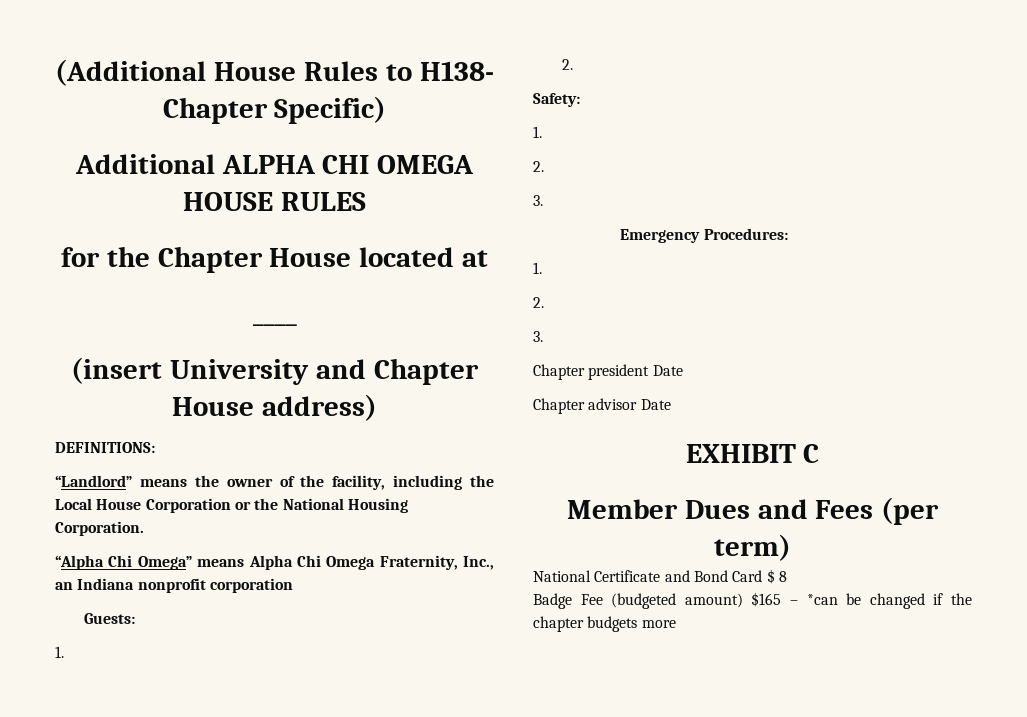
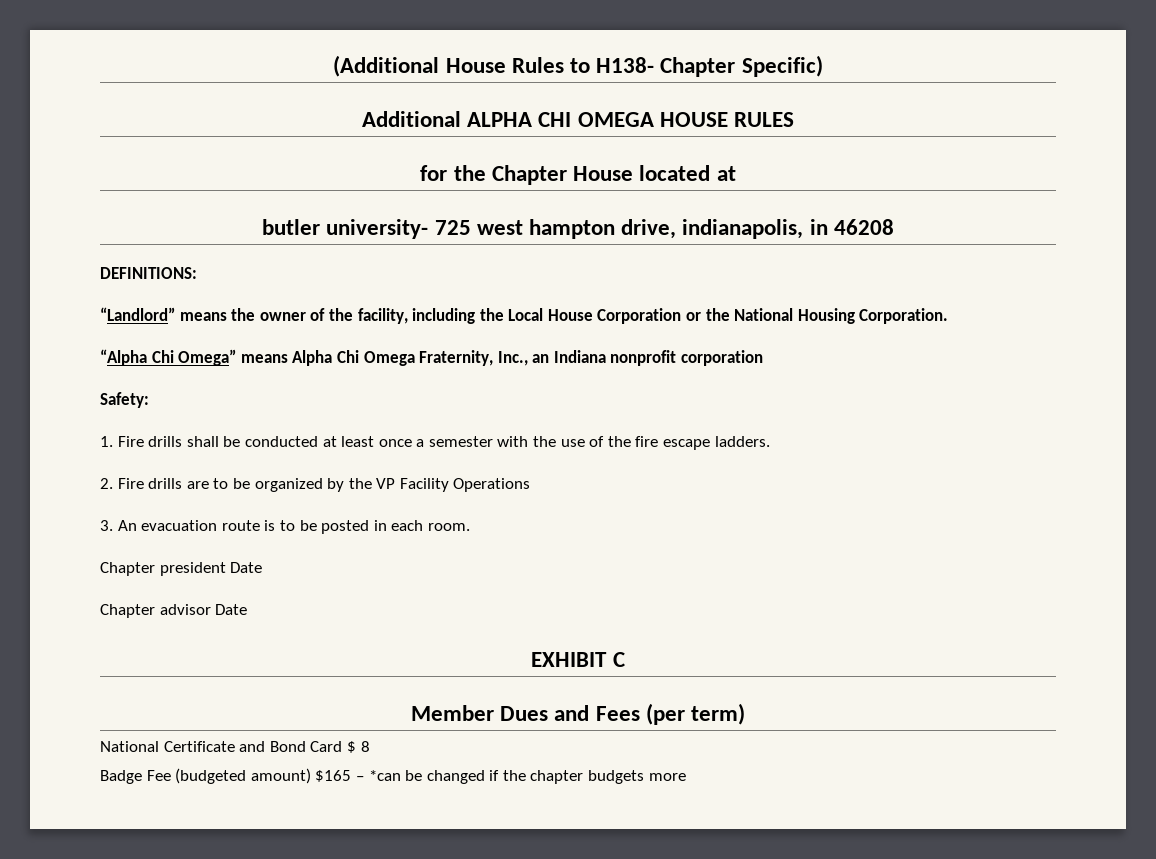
[252,323,297,326] [71,357,479,385] [172,394,377,421] ____ // (insert University and Chapter House address) -> [262,219,894,239] butler university- 725 west hampton drive, indianapolis, in 46208
[84,613,136,624] [55,646,64,658] [562,59,574,70] // Guests: // 1. // 2. -> (764, 358) none
[533,161,544,172] [533,195,543,206] [620,228,788,243] [533,262,542,274] [533,297,544,308] [533,331,543,342] // 2. // 3. // Emergency Procedures: // 1. // 2. // 3. -> [117,436,770,450] [100,478,531,492] [100,520,470,534] Fire drills shall be conducted at least once a semester with the use of the fire escape ladders. // 2. Fire drills are to be organized by the VP Facility Operations // 3. An evacuation route is to be posted in each room.

